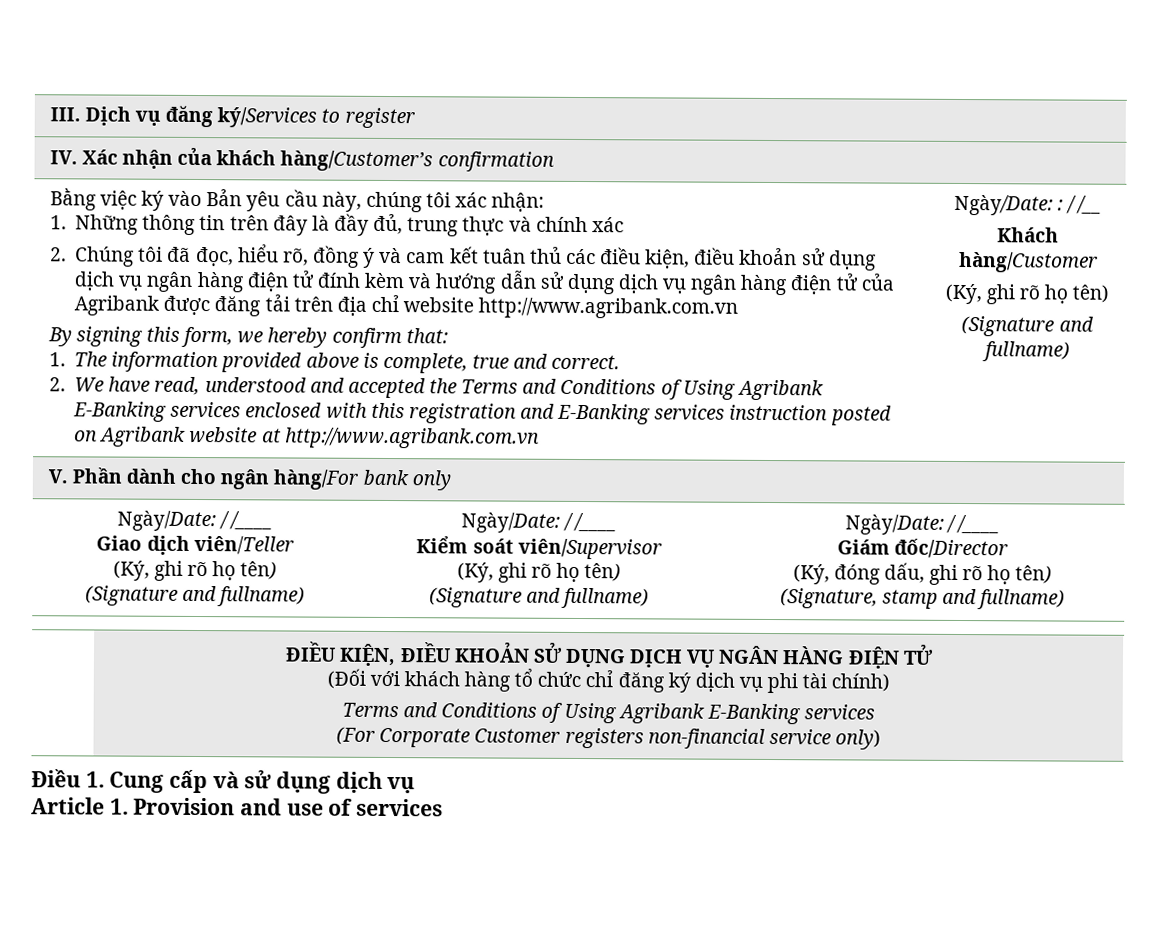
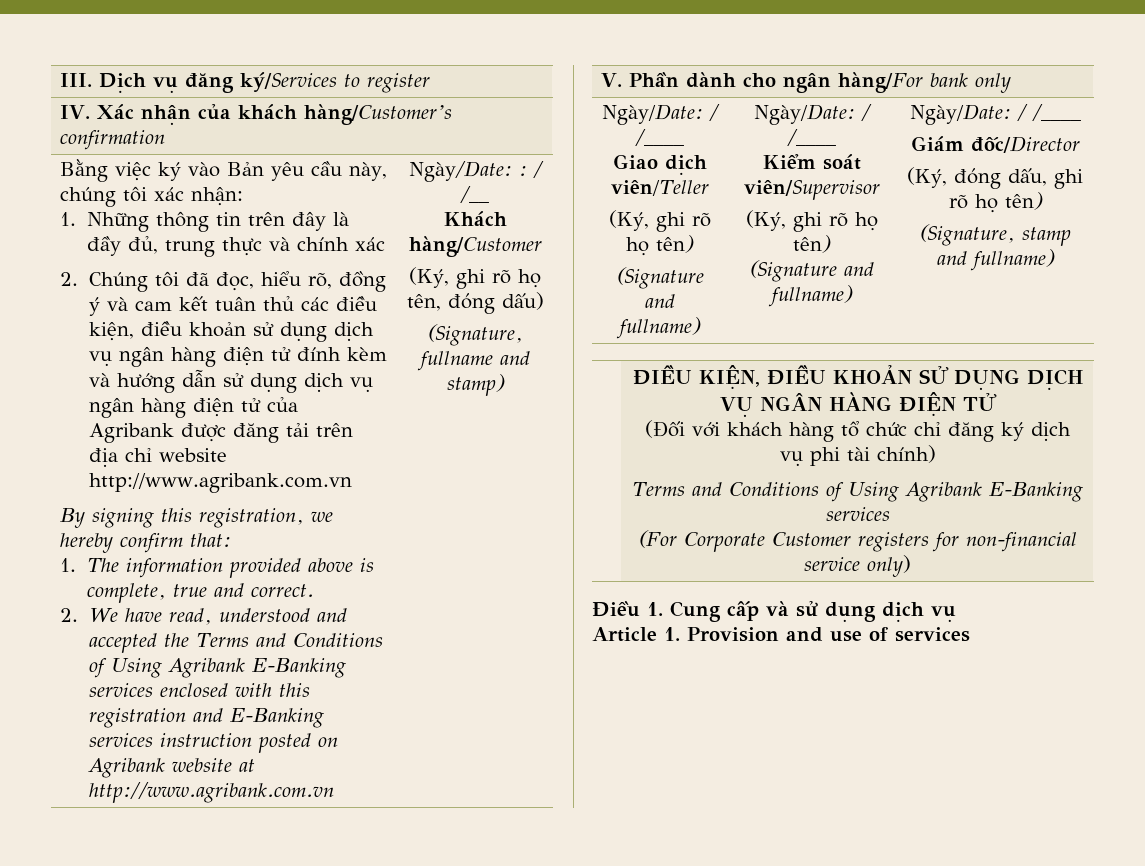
[181,326,234,348] form, -> [199,508,305,528] registration,
[1072,284,1110,303] [961,316,1094,337] [981,341,1070,362] tên) // (Signature and fullname) -> [406,292,544,314] [427,324,523,346] [416,351,530,371] [446,374,505,396] tên, đóng dấu) // (Signature, fullname and stamp)
(644, 738) none -> [932,532,959,552] for

